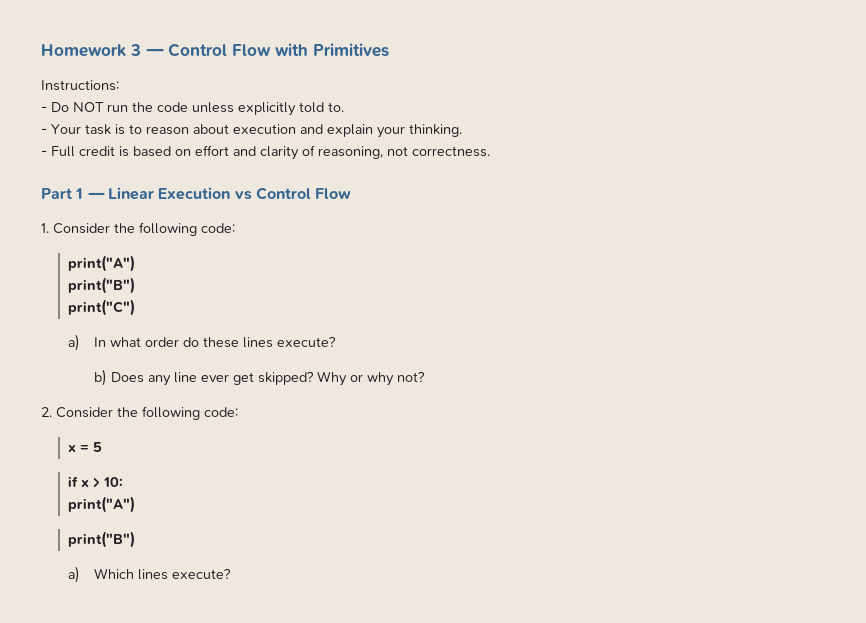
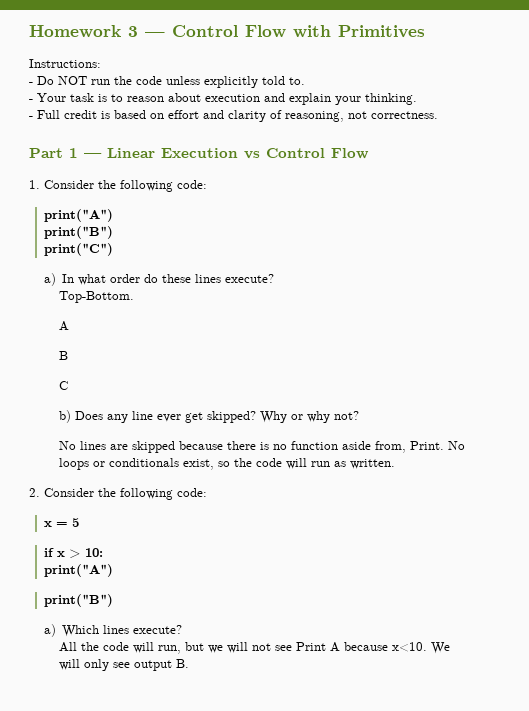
(337, 341) none -> [58,291,134,303] [58,321,69,331] [58,351,68,360] [58,381,68,390] // Top-Bottom. // A // B // C
(426, 376) none -> [58,441,465,453] [58,458,395,470] // No lines are skipped because there is no function aside from, Print. No loops or conditionals exist, so the code will run as written.
(232, 573) none -> [58,642,450,654] [58,659,189,671] // All the code will run, but we will not see Print A because x<10. We will only see output B.

